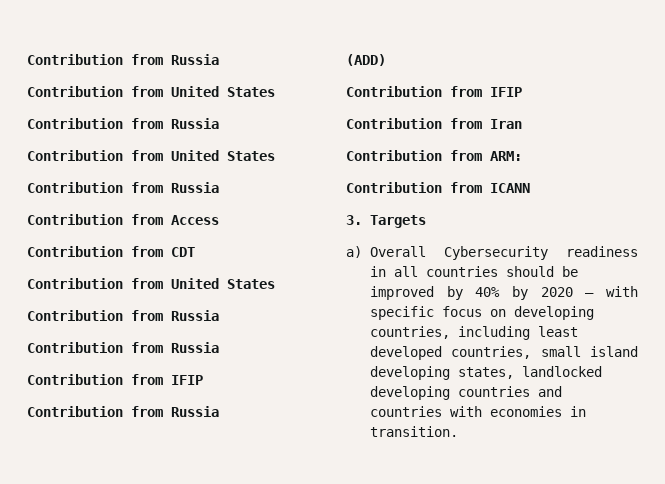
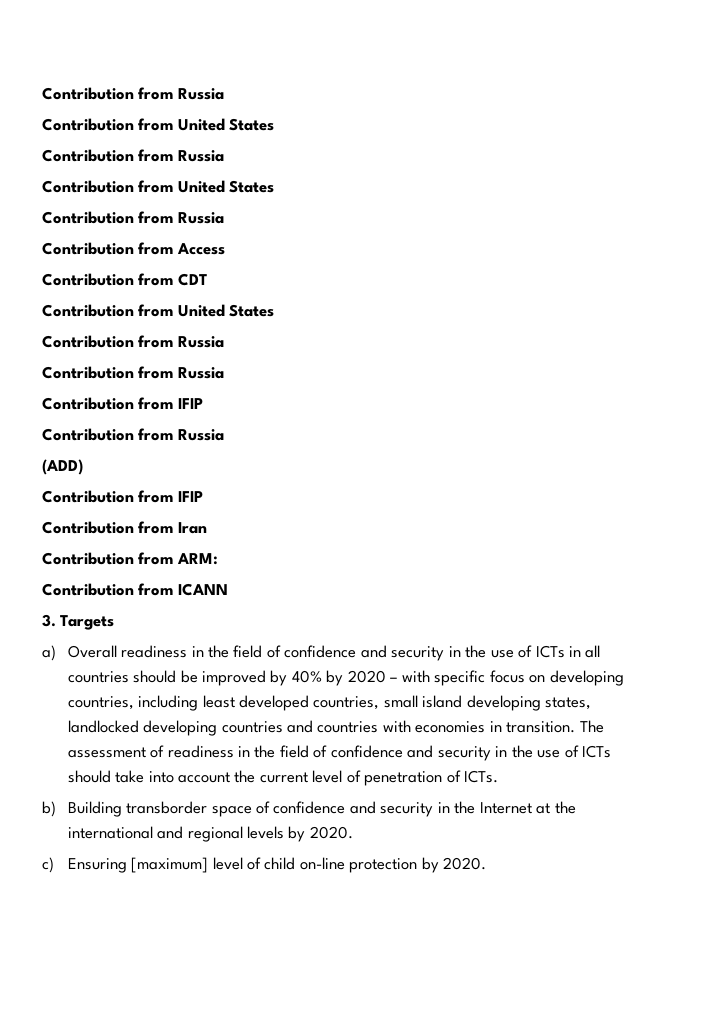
[444,246,638,260] [370,266,387,277] Cybersecurity readiness in -> [121,645,582,661] readiness in the field of confidence and security in the use of ICTs in
(459, 431) none -> [579,720,604,733] [67,745,612,761] [67,770,499,786] [42,801,576,817] [67,826,353,842] [42,857,487,873] The assessment of readiness in the field of confidence and security in the use of ICTs should take into account the current level of penetration of ICTs. // b) Building transborder space of confidence and security in the Internet at the international and regional levels by 2020. // c) Ensuring [maximum] level of child on-line protection by 2020.

